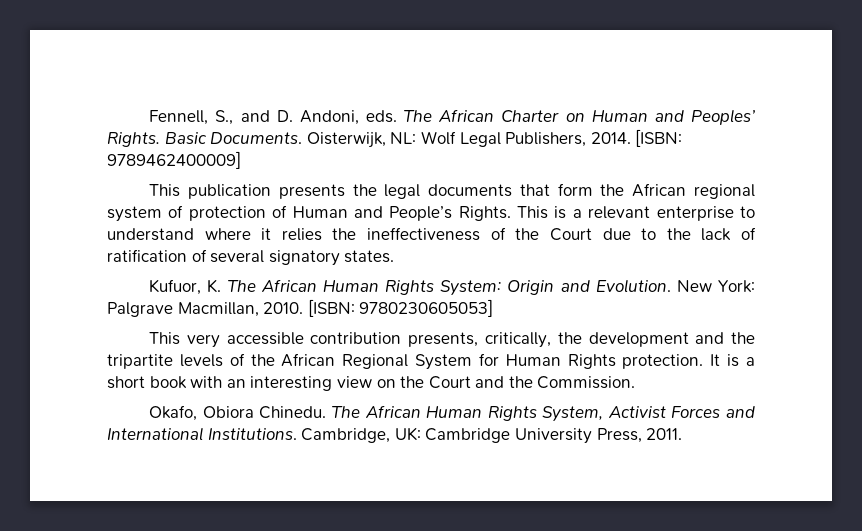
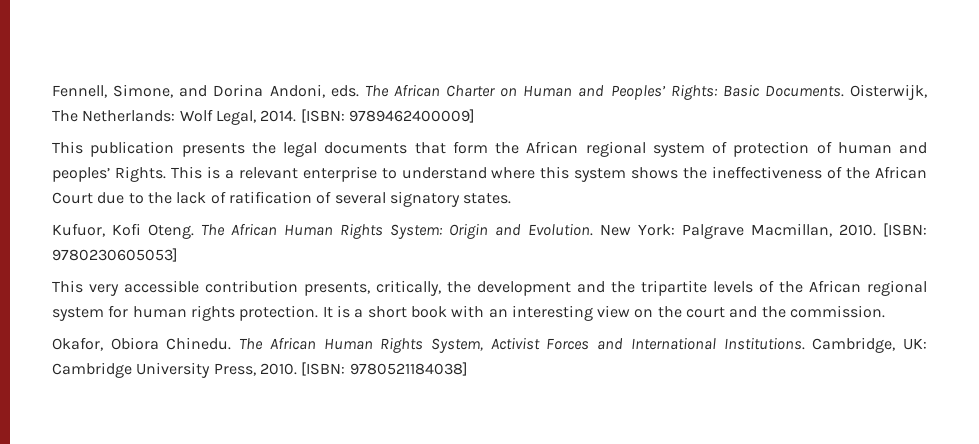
[215,110,293,125] S., and D. -> [113,84,264,98] Simone, and Dorina
[107,132,160,147] Rights. -> [670,84,718,100] Rights:
[390,131,587,147] NL: Wolf Legal Publishers, -> [52,109,256,125] The Netherlands: Wolf Legal,
[292,206,453,221] Human and People’s -> [837,142,927,154] [52,167,110,182] human and peoples’
[261,228,322,241] it relies -> [540,166,679,182] this system shows
(540, 234) none -> [875,166,928,179] African
[207,279,222,293] K. -> [112,223,194,239] Kofi Oteng.
[342,353,616,370] Regional System for Human Rights -> [867,280,927,296] [52,305,235,321] regional system for human rights
[428,376,636,389] [149,405,198,421] Court and the Commission. // Okafo, -> [686,305,886,318] [52,337,103,351] court and the commission. // Okafor,
[646,428,683,440] 2011. -> [259,362,468,376] 2010. [ISBN: 9780521184038]

